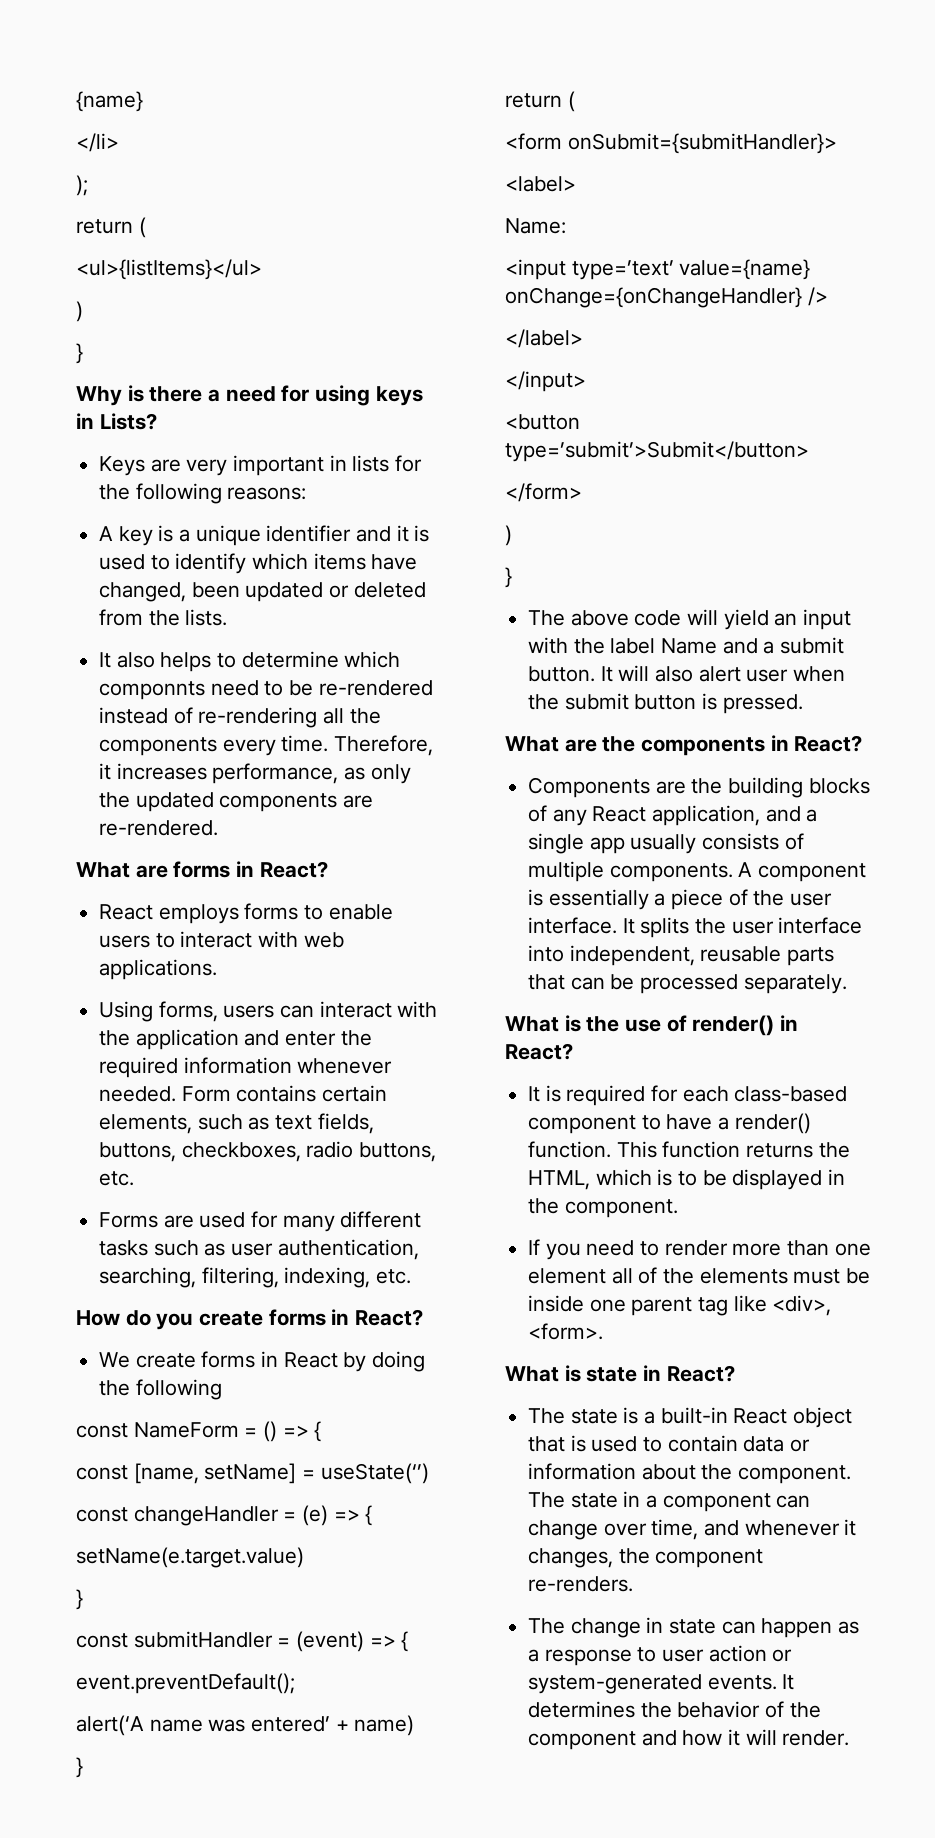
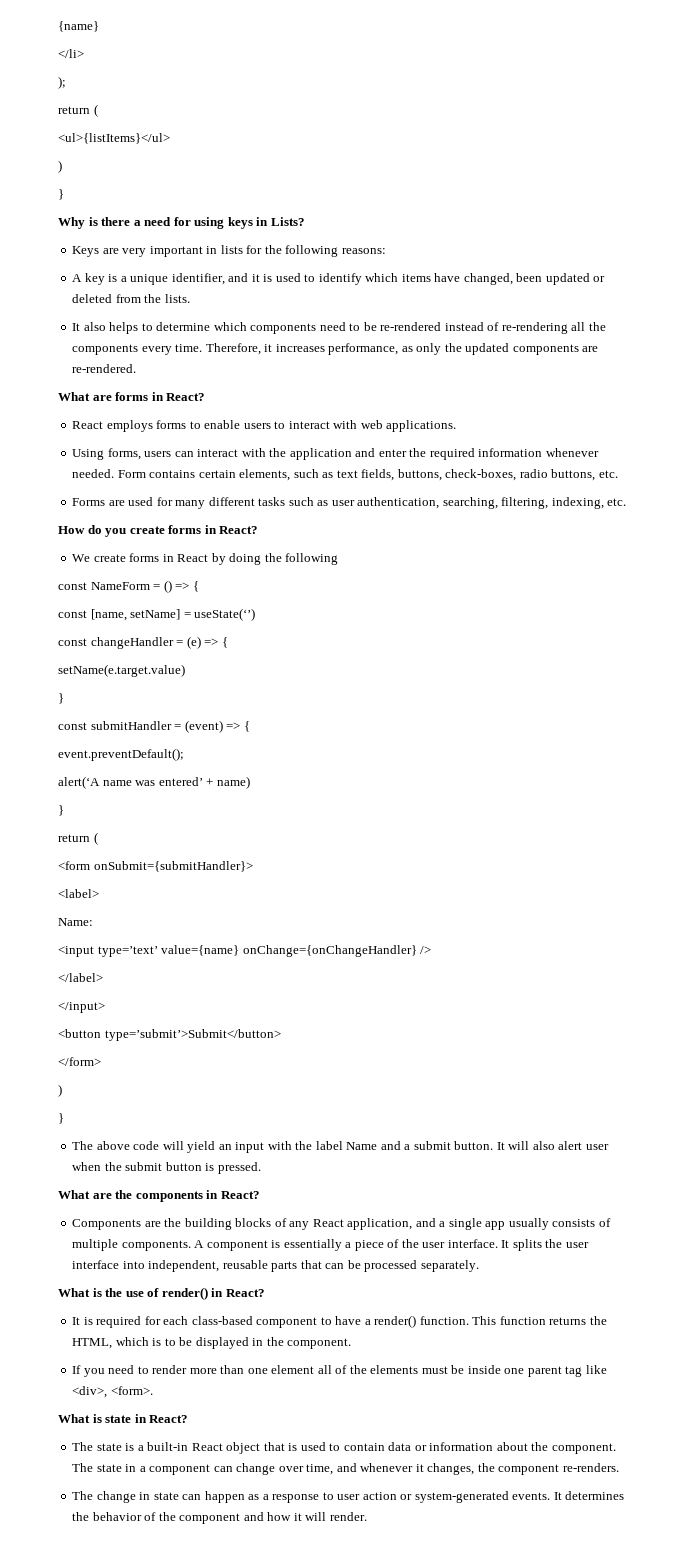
[266,525,352,542] identifier -> [171,273,225,285] identifier,
[99,681,206,700] componnts -> [250,323,317,334] components
[181,1142,301,1162] checkboxes, -> [445,469,517,481] check-boxes,

